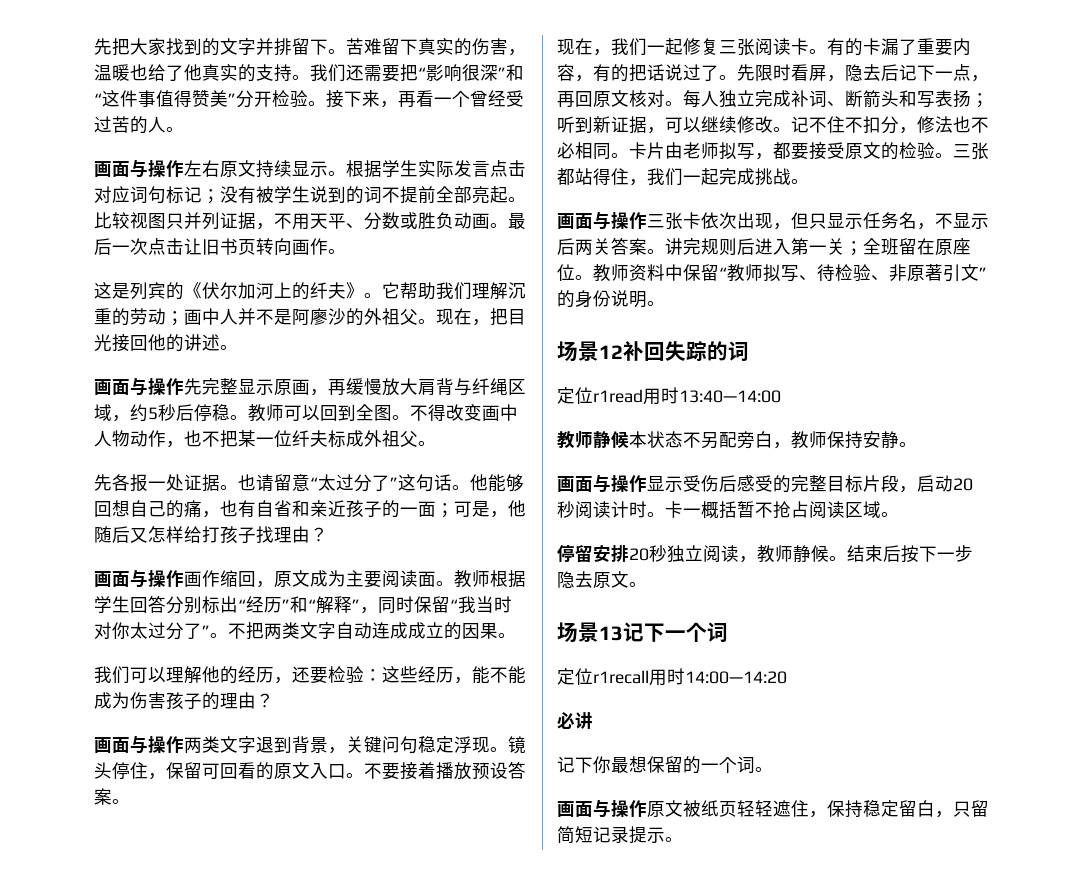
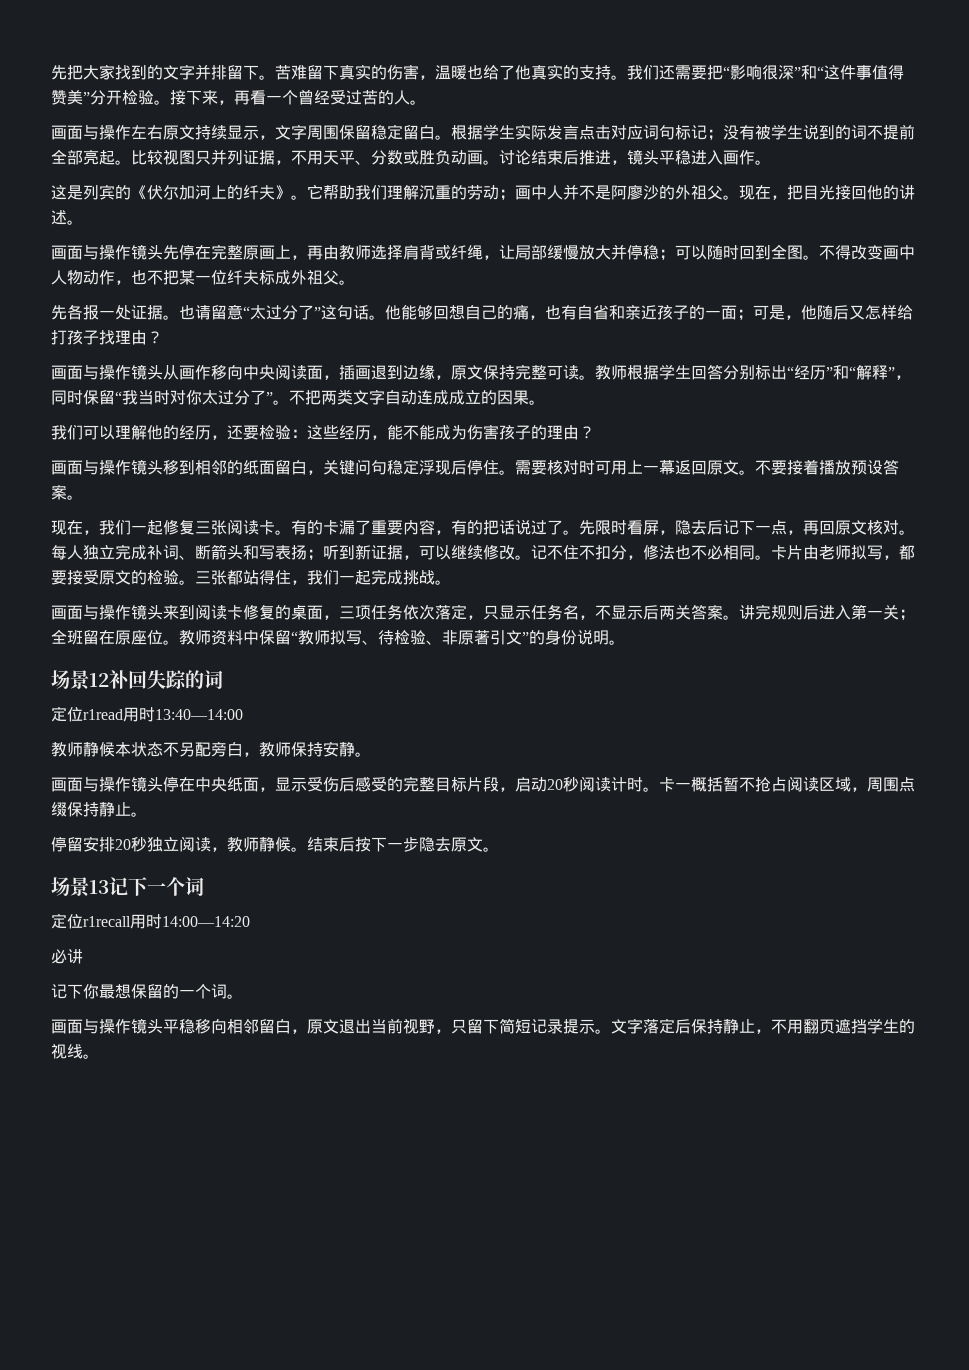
(328, 169) none -> [259,124,435,140] ，文字周围保留稳定留白
[508,213,526,229] [94,238,292,255] 最后一次点击让旧书页转向 -> [499,149,723,165] 讨论结束后推进，镜头平稳进入
[184,378,526,396] [94,404,320,422] 先完整显示原画，再缓慢放大肩背与纤绳区域，约5秒后停稳。教师可以 -> [131,244,739,261] 镜头先停在完整原画上，再由教师选择肩背或纤绳，让局部缓慢放大并停稳；可以随时
[184,570,436,588] 画作缩回，原文成为主要阅读面 -> [131,364,579,380] 镜头从画作移向中央阅读面，插画退到边缘，原文保持完整可读
[184,736,328,753] 两类文字退到背景 -> [131,459,307,475] 镜头移到相邻的纸面留白
[490,736,526,754] [94,762,346,780] 。镜头停住，保留可回看的原文入口 -> [451,459,739,475] 后停住。需要核对时可用上一幕返回原文
[647,212,809,230] 三张卡依次出现，但 -> [131,604,483,620] 镜头来到阅读卡修复的桌面，三项任务依次落定，
(647, 483) none -> [131,776,275,792] 镜头停在中央纸面，
(881, 509) none -> [851,777,915,792] [51,801,131,817] ，周围点缀保持静止
[647,800,989,818] [557,826,665,844] 原文被纸页轻轻遮住，保持稳定留白，只留简短记录提示 -> [131,1018,915,1034] [51,1043,83,1059] 镜头平稳移向相邻留白，原文退出当前视野，只留下简短记录提示。文字落定后保持静止，不用翻页遮挡学生的视线

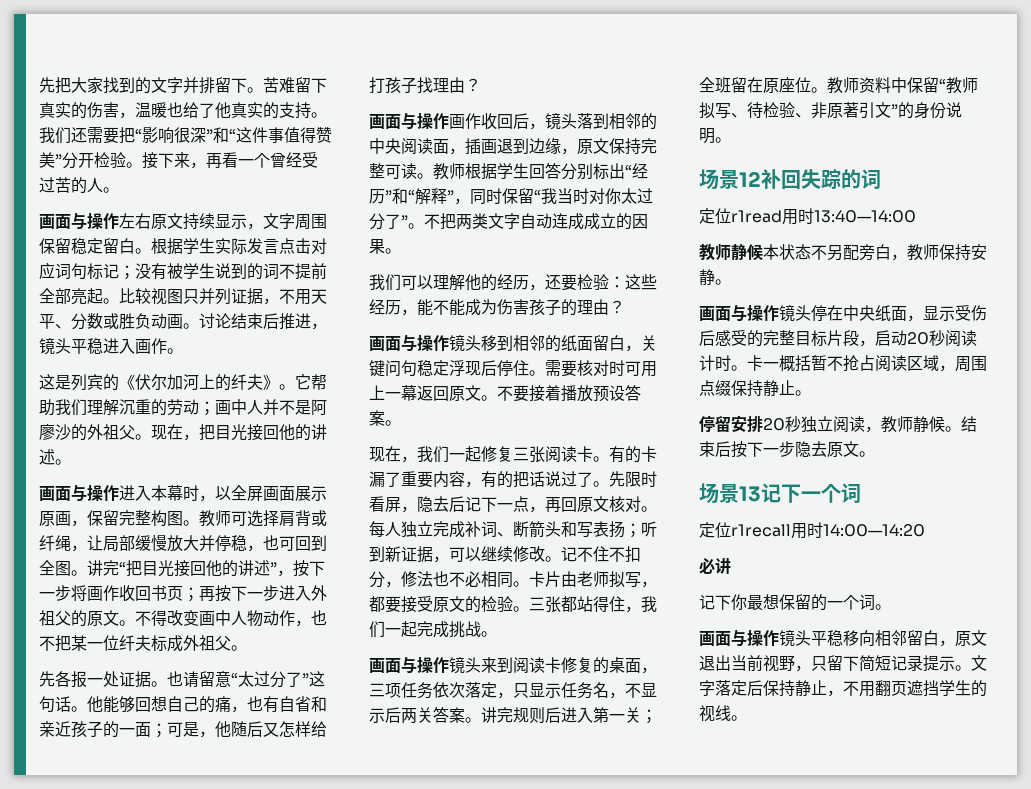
[131,244,371,260] 镜头先停在完整原画上，再由教师 -> [119,485,327,502] [39,510,247,527] 进入本幕时，以全屏画面展示原画，保留完整构图。教师可
[659,244,803,261] ；可以随时回到全图 -> [247,535,327,552] [39,560,325,577] [39,585,327,602] [39,610,119,627] ，也可回到全图。讲完“把目光接回他的讲述”，按下一步将画作收回书页；再按下一步进入外祖父的原文
[131,364,243,380] 镜头从画作移向 -> [449,112,657,130] 画作收回后，镜头落到相邻的

